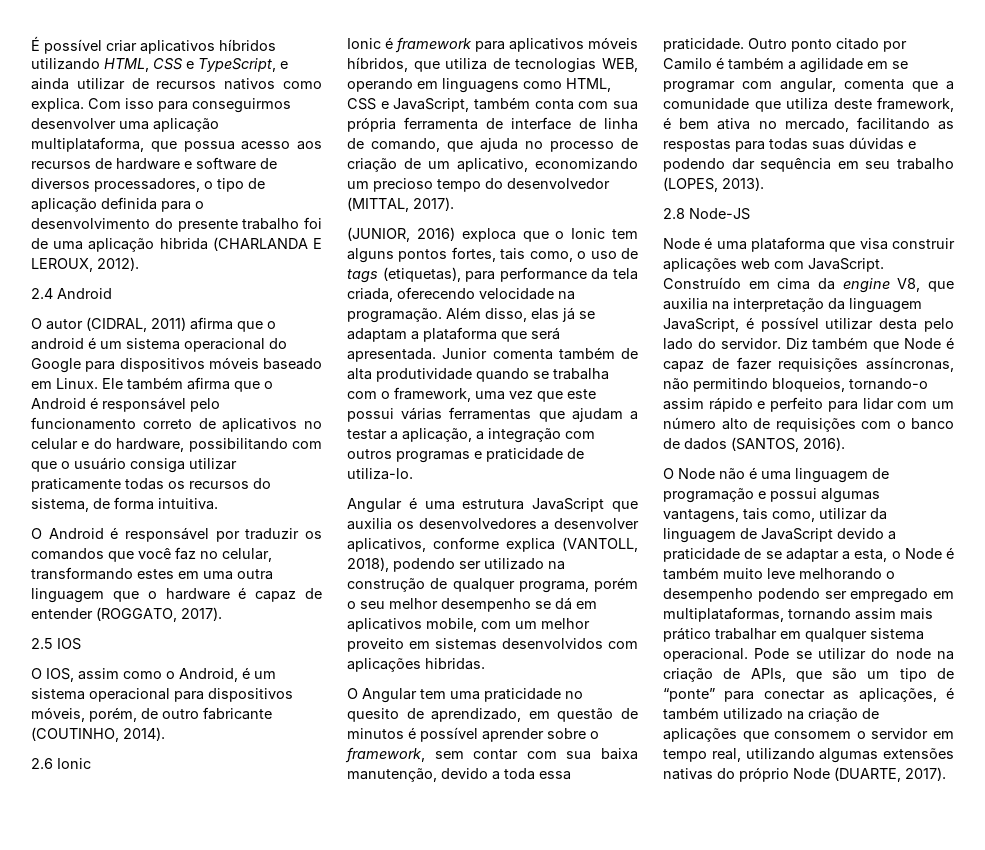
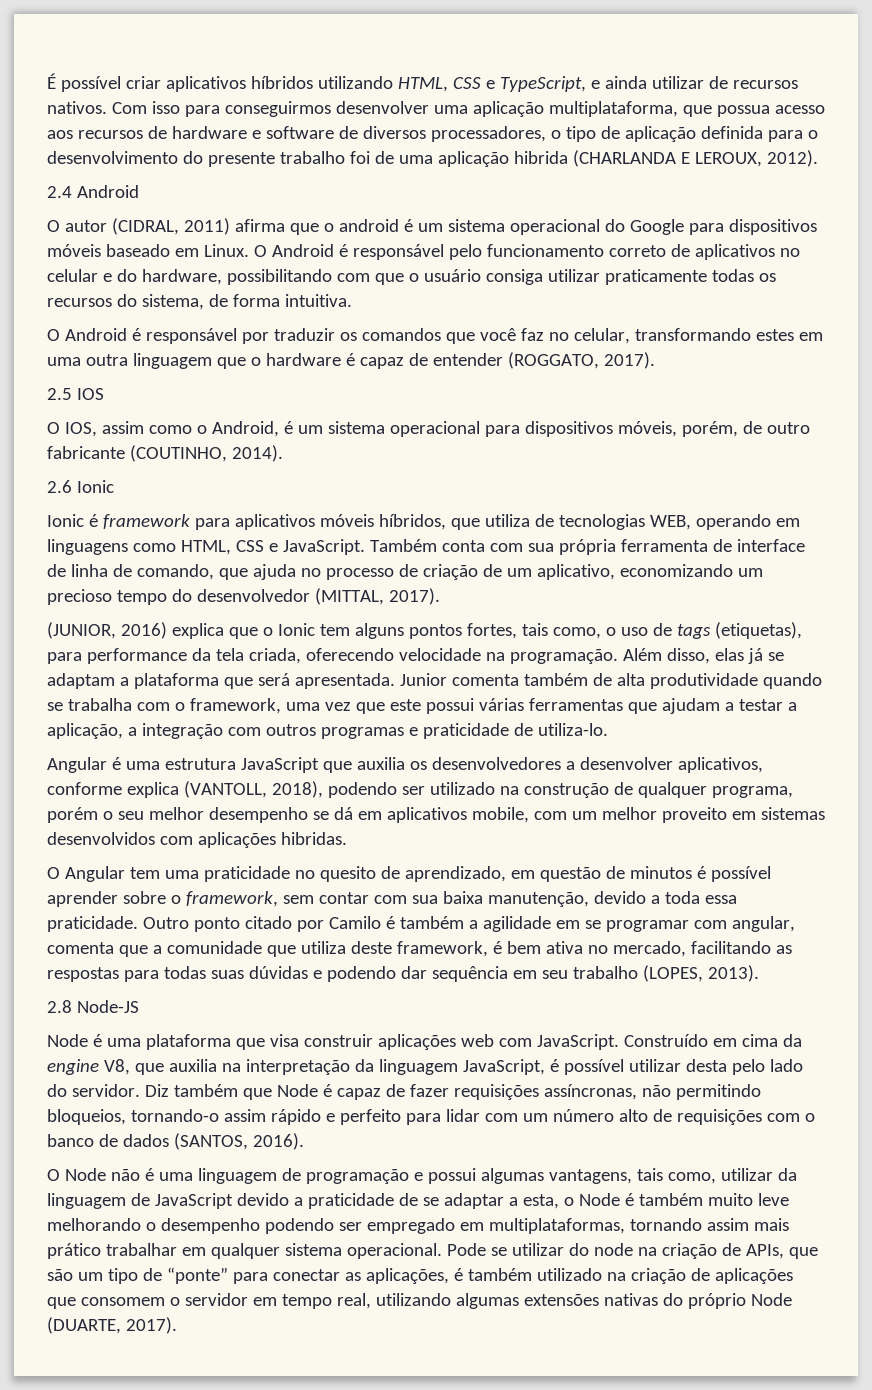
[224,78,322,90] [31,98,84,112] nativos como explica. -> [47,101,107,114] nativos.
[102,377,273,392] Ele também afirma que o -> [253,245,267,257] O
[393,97,530,112] JavaScript, também -> [282,539,437,555] JavaScript. Também
[461,228,516,242] exploca -> [171,623,224,639] explica

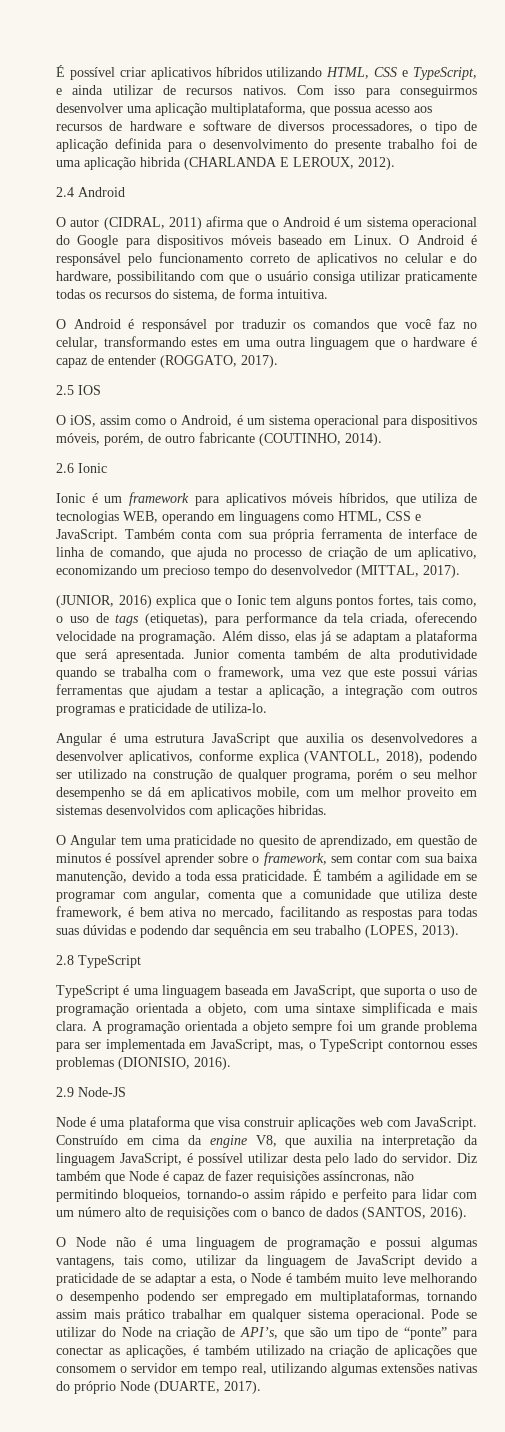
[338,219,399,232] android -> [282,217,330,227] Android
[64,422,97,437] IOS, -> [70,415,97,427] iOS,
(98, 520) none -> [104,496,123,503] um
[142,916,395,932] Outro ponto citado por Camilo é -> [313,869,322,881] É
(72, 1006) none -> [78,955,141,968] [56,985,477,998] [56,1002,477,1016] [56,1020,478,1034] [56,1039,477,1052] [56,1057,231,1070] [56,1087,74,1097] TypeScript // TypeScript é uma linguagem baseada em JavaScript, que suporta o uso de programação orientada a objeto, com uma sintaxe simplificada e mais clara. A programação orientada a objeto sempre foi um grande problema para ser implementada em JavaScript, mas, o TypeScript contornou esses problemas (DIONISIO, 2016). // 2.9
[593,1243,784,1259] node na criação de APIs, -> [121,1327,279,1340] Node na criação de API’s,

